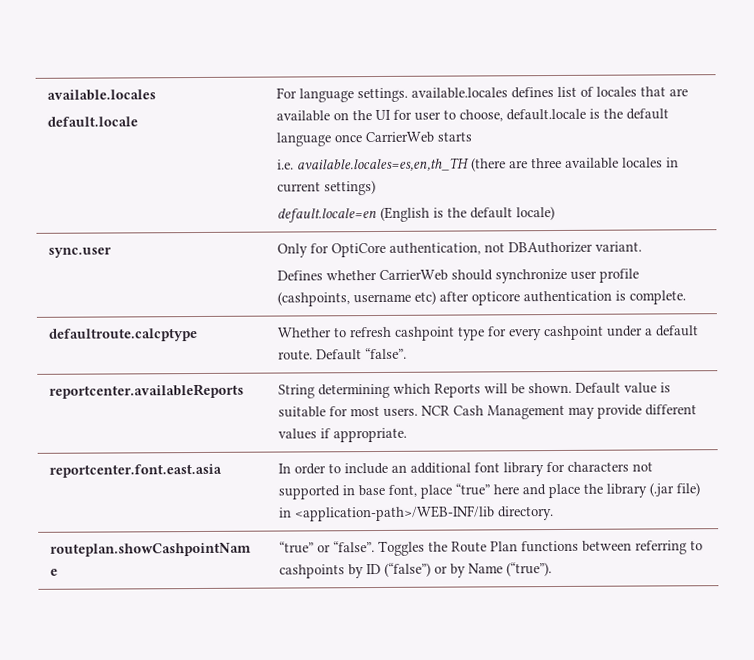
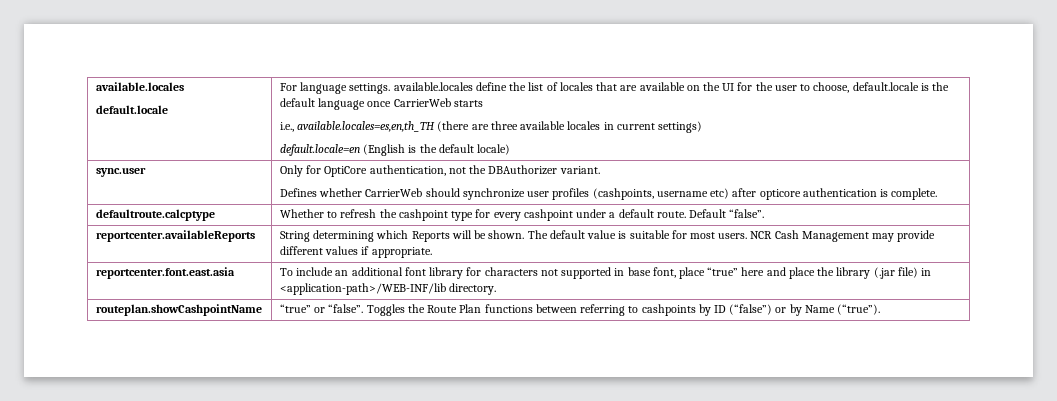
[511,87,555,99] defines -> [475,82,527,91] define the
(413, 114) none -> [755,82,773,91] the
[277,159,295,170] i.e. -> [279,122,294,132] i.e.,
(506, 247) none -> [469,165,487,174] the
[599,268,640,283] profile -> [552,188,590,200] profiles
(393, 332) none -> [379,209,397,218] the
[575,382,622,394] Default -> [527,230,585,239] The default
[278,463,342,475] In order to -> [279,268,293,276] To

